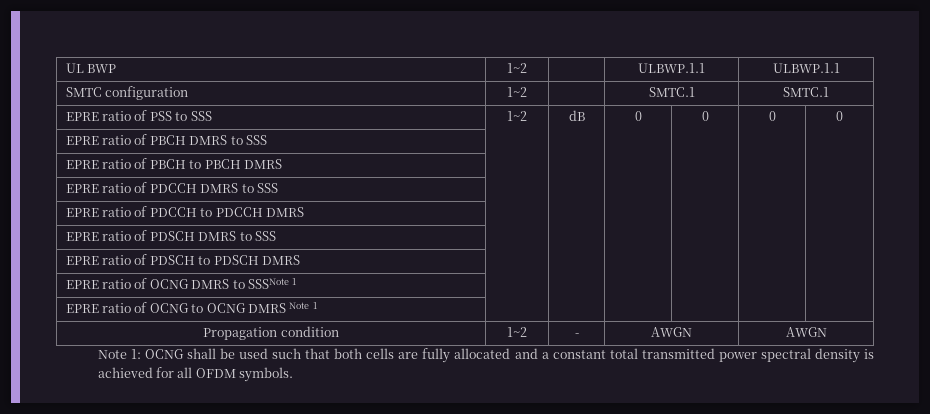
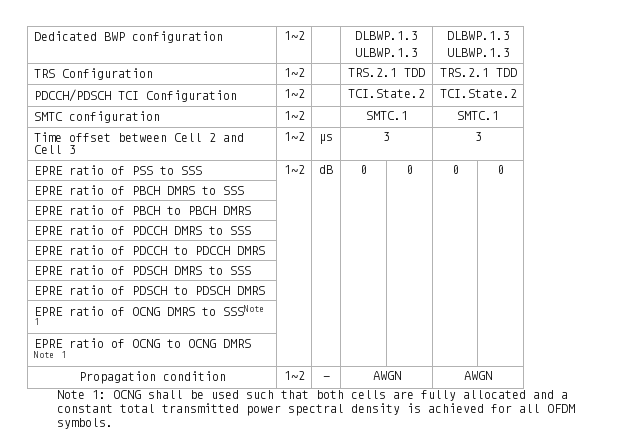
[65,63,84,73] UL -> [33,31,97,41] Dedicated
[507,63,527,73] [638,63,705,73] [772,63,840,73] | 1~2 | | ULBWP.1.1 | ULBWP.1.1 -> [131,31,223,43] [283,31,305,40] [355,31,418,40] [355,48,418,57] [446,31,510,40] [446,48,510,57] [33,68,153,80] [283,68,305,77] [348,68,425,77] [439,68,517,77] [33,89,237,102] [283,89,305,98] [348,89,425,98] [439,89,517,98] configuration | 1~2 | | DLBWP.1.3 // ULBWP.1.3 | DLBWP.1.3 // ULBWP.1.3 // TRS Configuration | 1~2 | | TRS.2.1 TDD | TRS.2.1 TDD // PDCCH/PDSCH TCI Configuration | 1~2 | | TCI.State.2 | TCI.State.2
(829, 92) none -> [33,132,244,142] [33,145,76,154] [283,132,305,141] [319,134,333,144] [383,132,390,141] [474,132,482,141] // Time offset between Cell 2 and Cell 3 | 1~2 | μs | 3 | 3

